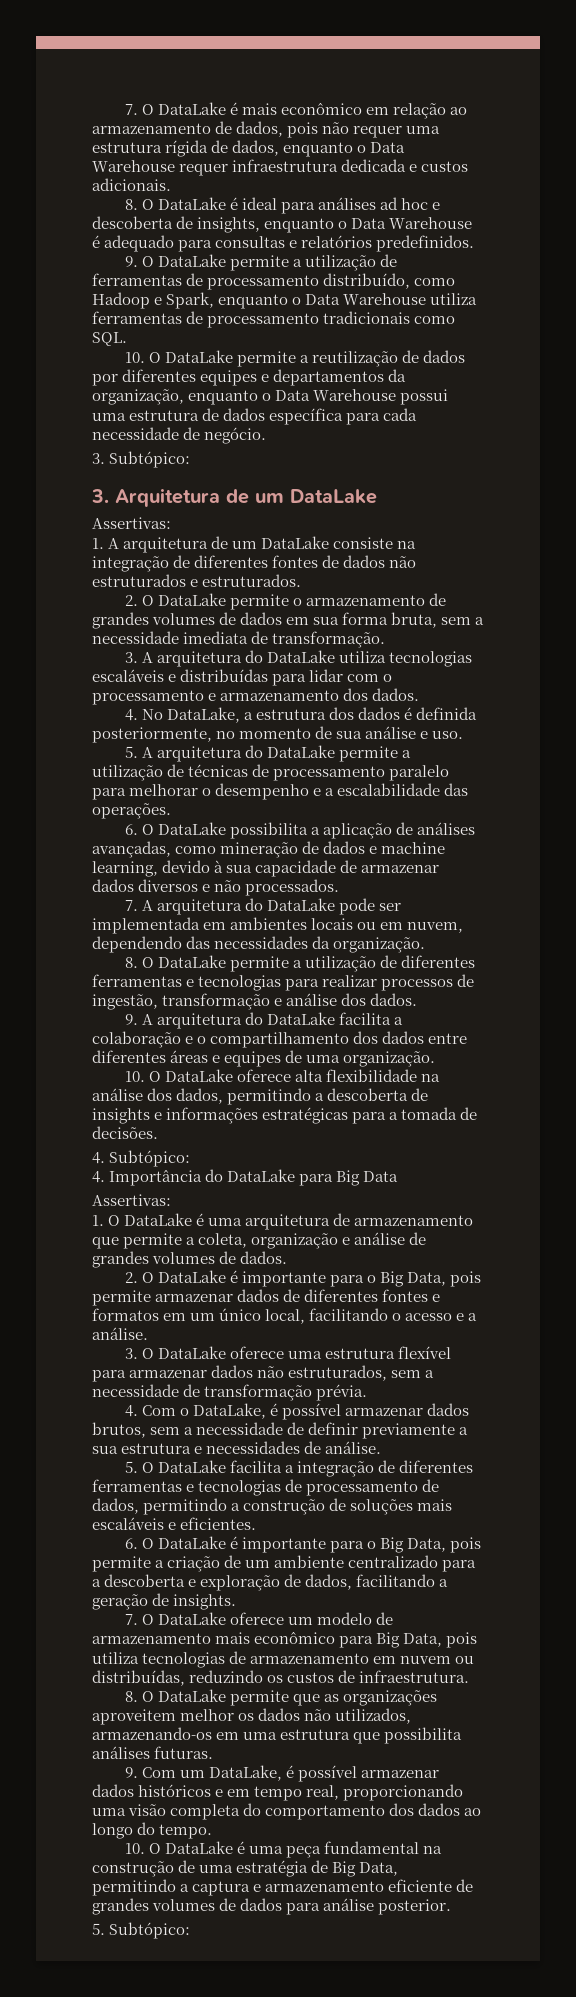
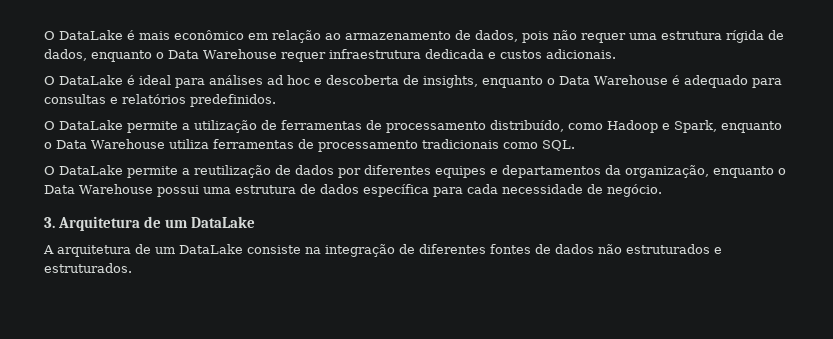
[124,104,138,115] 7. -> (44, 35) none
[124,199,138,210] 8. -> (616, 54) none
[124,256,138,267] 9. -> (276, 100) none
[124,352,145,363] 10. -> (575, 145) none
[92,451,191,468] // 3. Subtópico: -> (662, 190) none
[92,517,171,529] [92,538,104,549] Assertivas: // 1. -> (256, 222) none
[124,593,447,610] [92,612,485,629] [92,631,386,648] [124,650,473,667] [92,669,393,686] [92,688,420,705] [124,707,478,723] [92,726,464,743] [124,745,412,762] [92,764,450,781] [92,783,469,800] [92,803,171,819] [124,822,476,839] [92,841,446,858] [92,860,440,877] [92,879,340,896] [124,898,402,915] [92,917,464,934] [92,936,426,953] [124,955,476,972] [92,974,475,991] [92,993,418,1010] [124,1012,404,1029] [92,1031,468,1048] [92,1050,436,1067] [124,1069,441,1082] [92,1088,429,1105] [92,1107,478,1124] [92,1126,158,1139] [92,1150,191,1167] [92,1169,399,1186] [92,1194,171,1206] [92,1213,474,1230] [92,1232,427,1249] [92,1251,288,1268] [124,1270,482,1287] [92,1289,441,1306] [92,1308,478,1324] [92,1327,148,1340] [124,1346,452,1359] [92,1365,435,1382] [92,1384,368,1401] [124,1403,470,1420] [92,1422,469,1439] [92,1441,382,1454] [124,1460,474,1477] [92,1479,440,1496] [92,1498,453,1515] [92,1517,257,1530] [124,1536,482,1553] [92,1555,477,1572] [92,1574,449,1591] [92,1593,237,1610] [124,1612,394,1625] [92,1632,478,1648] [92,1651,475,1668] [92,1670,470,1686] [124,1689,438,1706] [92,1708,412,1725] [92,1727,463,1744] [92,1746,214,1759] [124,1765,440,1782] [92,1784,464,1801] [92,1803,482,1820] [92,1822,213,1839] [124,1841,443,1858] [92,1860,399,1877] [92,1879,474,1896] [92,1898,452,1915] [92,1922,191,1939] // 2. O DataLake permite o armazenamento de grandes volumes de dados em sua forma bruta, sem a necessidade imediata de transformação. // 3. A arquitetura do DataLake utiliza tecnologias escaláveis e distribuídas para lidar com o processamento e armazenamento dos dados. // 4. No DataLake, a estrutura dos dados é definida posteriormente, no momento de sua análise e uso. // 5. A arquitetura do DataLake permite a utilização de técnicas de processamento paralelo para melhorar o desempenho e a escalabilidade das operações. // 6. O DataLake possibilita a aplicação de análises avançadas, como mineração de dados e machine learning, devido à sua capacidade de armazenar dados diversos e não processados. // 7. A arquitetura do DataLake pode ser implementada em ambientes locais ou em nuvem, dependendo das necessidades da organização. // 8. O DataLake permite a utilização de diferentes ferramentas e tecnologias para realizar processos de ingestão, transformação e análise dos dados. // 9. A arquitetura do DataLake facilita a colaboração e o compartilhamento dos dados entre diferentes áreas e equipes de uma organização. // 10. O DataLake oferece alta flexibilidade na análise dos dados, permitindo a descoberta de insights e informações estratégicas para a tomada de decisões. // 4. Subtópico: // 4. Importância do DataLake para Big Data // Assertivas: // 1. O DataLake é uma arquitetura de armazenamento que permite a coleta, organização e análise de grandes volumes de dados. // 2. O DataLake é importante para o Big Data, pois permite armazenar dados de diferentes fontes e formatos em um único local, facilitando o acesso e a análise. // 3. O DataLake oferece uma estrutura flexível para armazenar dados não estruturados, sem a necessidade de transformação prévia. // 4. Com o DataLake, é possível armazenar dados brutos, sem a necessidade de definir previamente a sua estrutura e necessidades de análise. // 5. O DataLake facilita a integração de diferentes ferramentas e tecnologias de processamento de dados, permitindo a construção de soluções mais escaláveis e eficientes. // 6. O DataLake é importante para o Big Data, pois permite a criação de um ambiente centralizado para a descoberta e exploração de dados, facilitando a geração de insights. // 7. O DataLake oferece um modelo de armazenamento mais econômico para Big Data, pois utiliza tecnologias de armazenamento em nuvem ou distribuídas, reduzindo os custos de infraestrutura. // 8. O DataLake permite que as organizações aproveitem melhor os dados não utilizados, armazenando-os em uma estrutura que possibilita análises futuras. // 9. Com um DataLake, é possível armazenar dados históricos e em tempo real, proporcionando uma visão completa do comportamento dos dados ao longo do tempo. // 10. O DataLake é uma peça fundamental na construção de uma estratégia de Big Data, permitindo a captura e armazenamento eficiente de grandes volumes de dados para análise posterior. // 5. Subtópico: -> (132, 268) none

